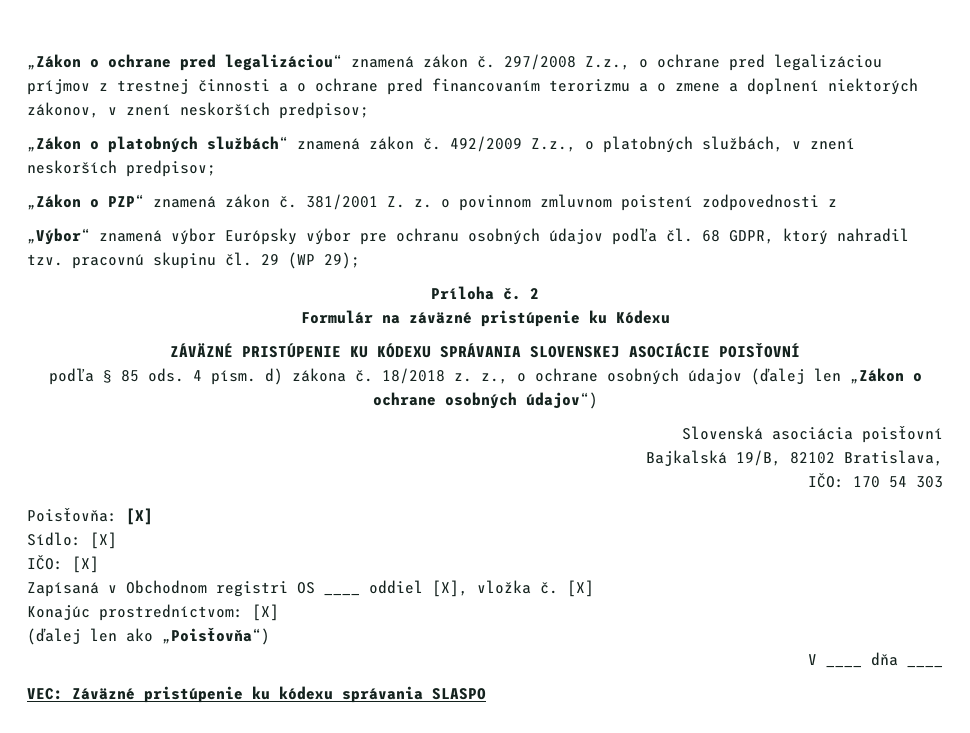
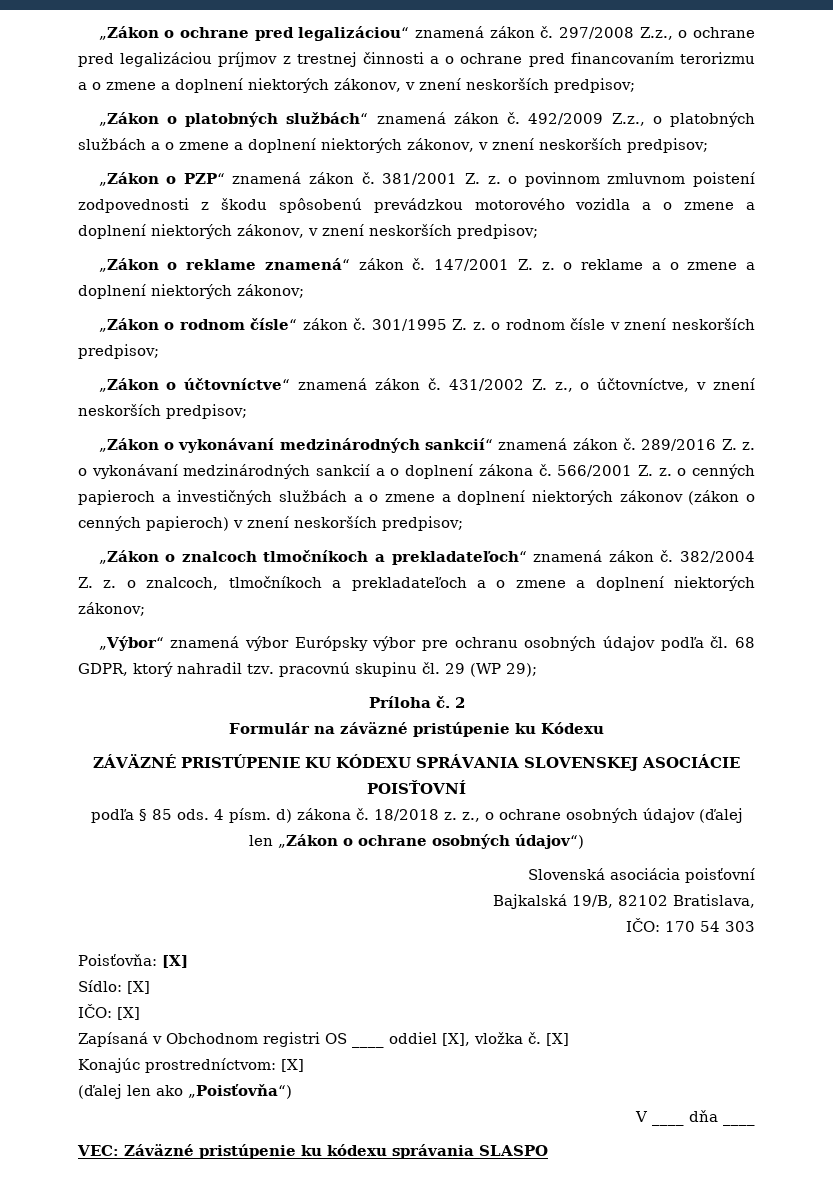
[702,136,783,152] službách, -> [78,138,474,153] službách a o zmene a doplnení niektorých zákonov,
(837, 203) none -> [220,198,755,213] [78,224,538,239] [98,258,756,272] [78,284,304,299] [98,318,755,332] [78,344,159,359] [98,378,756,392] [78,404,247,419] [98,438,755,453] [78,464,756,479] [78,490,755,505] [78,516,463,531] [98,550,756,565] [78,576,755,591] [78,602,145,616] škodu spôsobenú prevádzkou motorového vozidla a o zmene a doplnení niektorých zákonov, v znení neskorších predpisov; // „Zákon o reklame znamená“ zákon č. 147/2001 Z. z. o reklame a o zmene a doplnení niektorých zákonov; // „Zákon o rodnom čísle“ zákon č. 301/1995 Z. z. o rodnom čísle v znení neskorších predpisov; // „Zákon o účtovníctve“ znamená zákon č. 431/2002 Z. z., o účtovníctve, v znení neskorších predpisov; // „Zákon o vykonávaní medzinárodných sankcií“ znamená zákon č. 289/2016 Z. z. o vykonávaní medzinárodných sankcií a o doplnení zákona č. 566/2001 Z. z. o cenných papieroch a investičných službách a o zmene a doplnení niektorých zákonov (zákon o cenných papieroch) v znení neskorších predpisov; // „Zákon o znalcoch tlmočníkoch a prekladateľoch“ znamená zákon č. 382/2004 Z. z. o znalcoch, tlmočníkoch a prekladateľoch a o zmene a doplnení niektorých zákonov;

